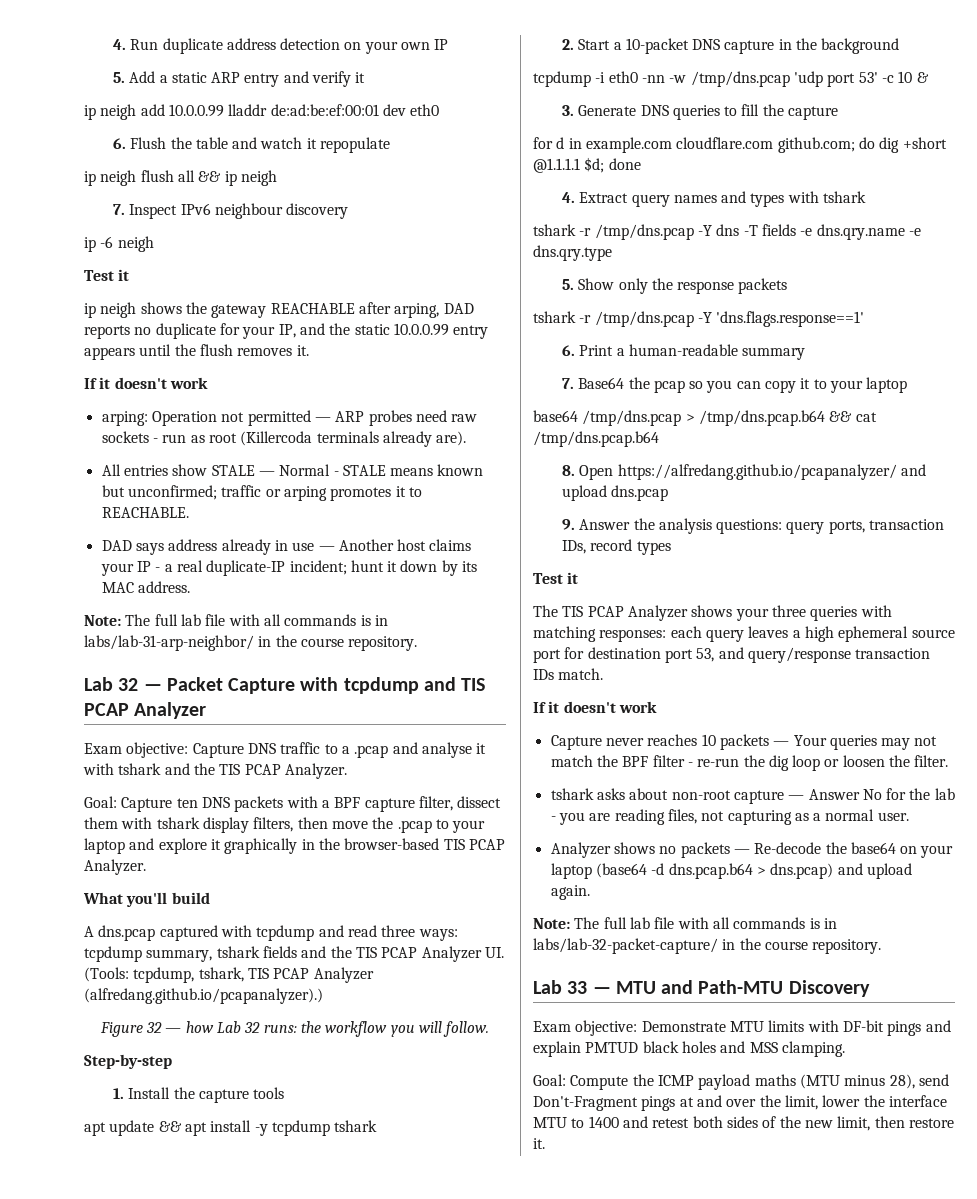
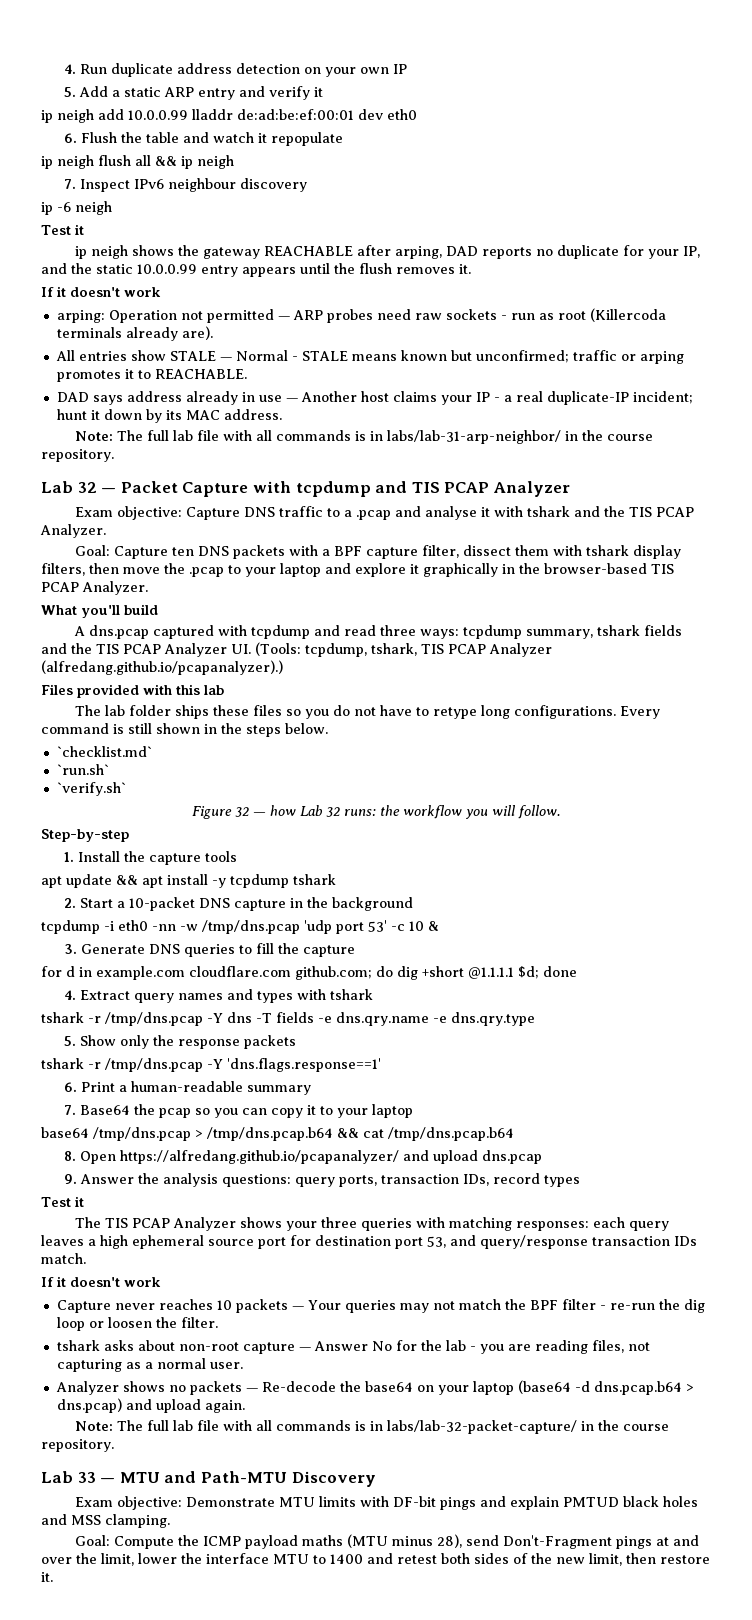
(323, 996) none -> [41,684,224,698] [75,705,661,719] [41,723,328,737] [56,746,152,757] [56,764,109,775] [56,782,126,796] // Files provided with this lab // The lab folder ships these files so you do not have to retype long configurations. Every command is still shown in the steps below. // `checklist.md` // `run.sh` // `verify.sh`

